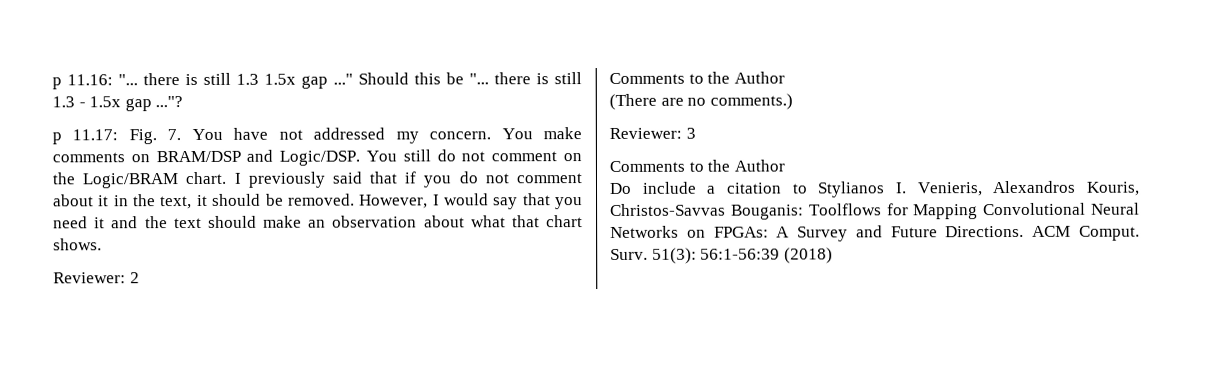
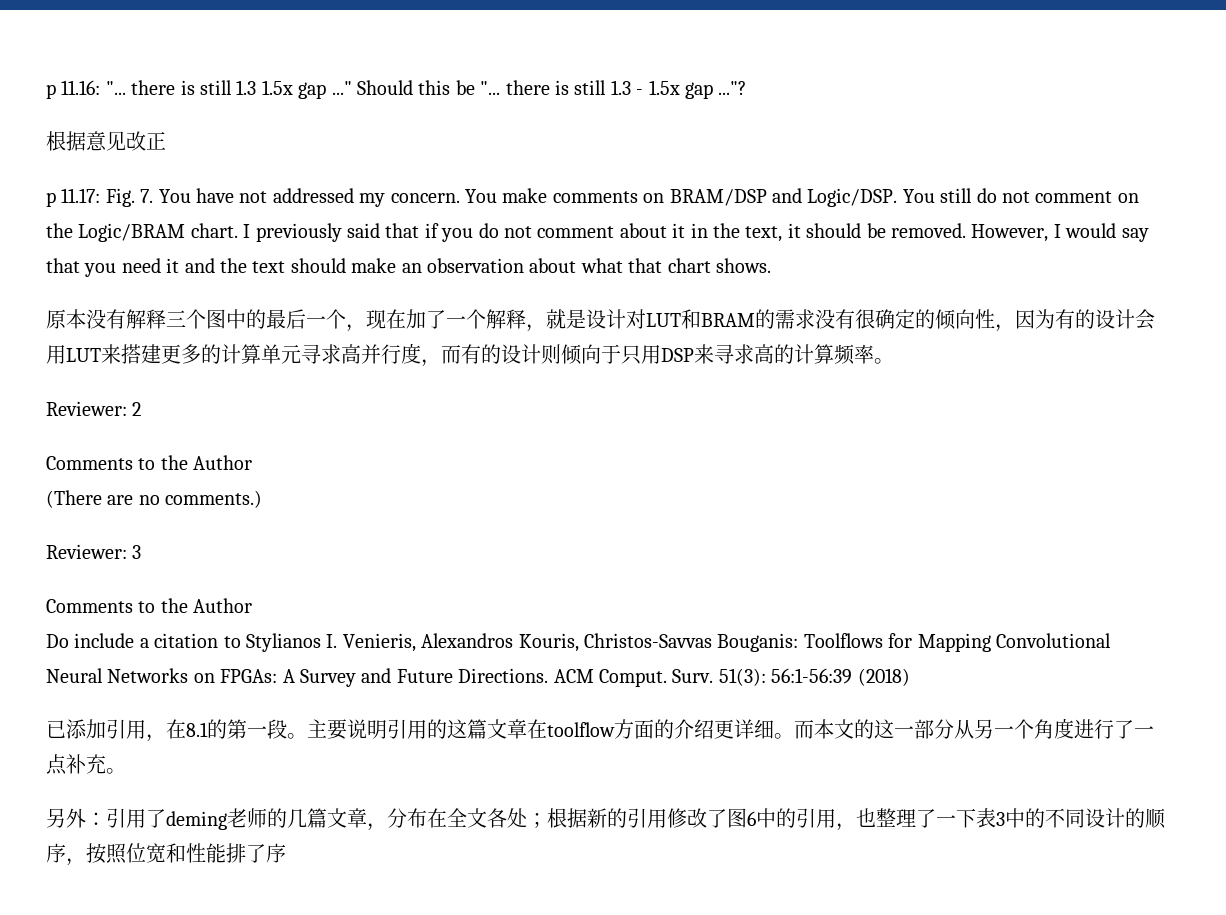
(184, 102) none -> [46,131,166,151] // 根据意见改正
(102, 244) none -> [46,309,1155,332] [46,343,894,367] // 原本没有解释三个图中的最后一个，现在加了一个解释，就是设计对LUT和BRAM的需求没有很确定的倾向性，因为有的设计会用LUT来搭建更多的计算单元寻求高并行度，而有的设计则倾向于只用DSP来寻求高的计算频率。
(833, 255) none -> [46,718,1154,742] [46,754,126,775] [46,808,1166,831] [46,843,286,866] // 已添加引用，在8.1的第一段。主要说明引用的这篇文章在toolflow方面的介绍更详细。而本文的这一部分从另一个角度进行了一点补充。 // 另外：引用了deming老师的几篇文章，分布在全文各处；根据新的引用修改了图6中的引用，也整理了一下表3中的不同设计的顺序，按照位宽和性能排了序

